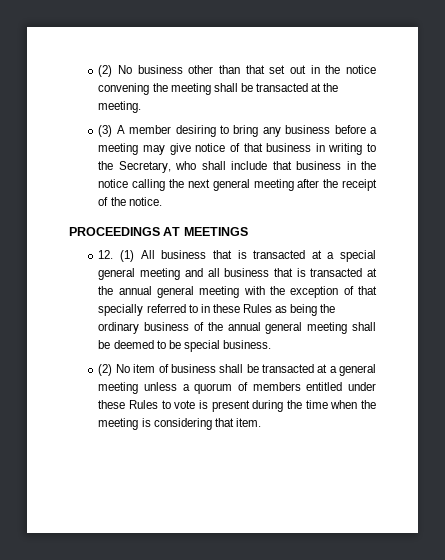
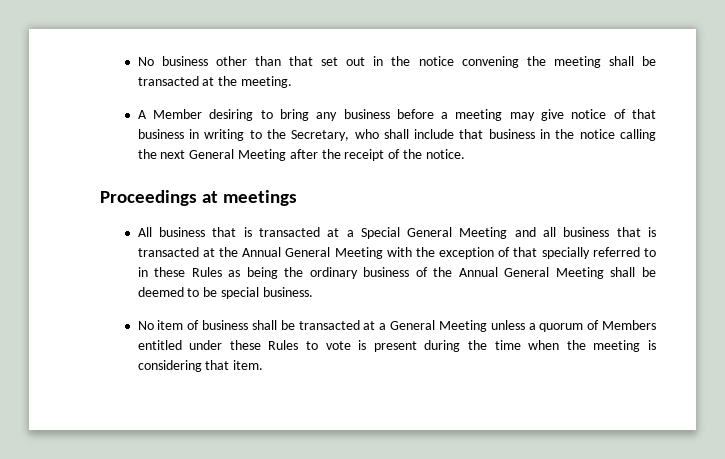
[98,65,113,77] (2) -> (137, 61) none
[98,125,172,137] (3) A member -> [137,109,202,119] A Member
[212,179,294,191] general meeting -> [189,149,286,161] General Meeting
[69,227,248,236] [98,250,135,262] PROCEEDINGS AT MEETINGS // 12. (1) -> [100,190,298,206] Proceedings at meetings //
[339,250,376,262] [98,268,181,280] special general meeting -> [360,227,508,239] Special General Meeting
[118,286,240,298] annual general meeting -> [242,247,383,259] Annual General Meeting
[227,322,348,334] annual general meeting -> [458,267,604,279] Annual General Meeting
[98,364,113,376] (2) -> (313, 292) none
[339,364,377,376] [98,382,139,394] general meeting -> [390,320,487,332] General Meeting
[252,382,301,391] members -> [602,320,656,330] Members

